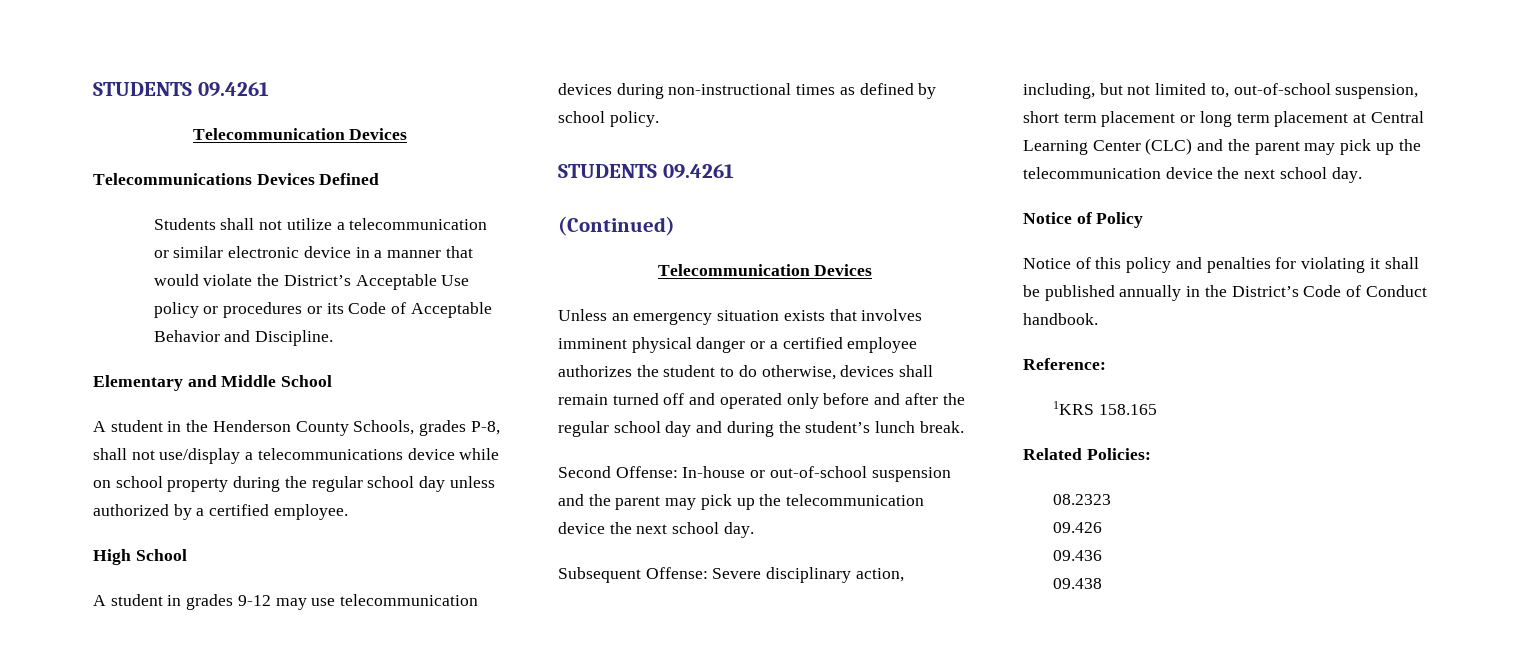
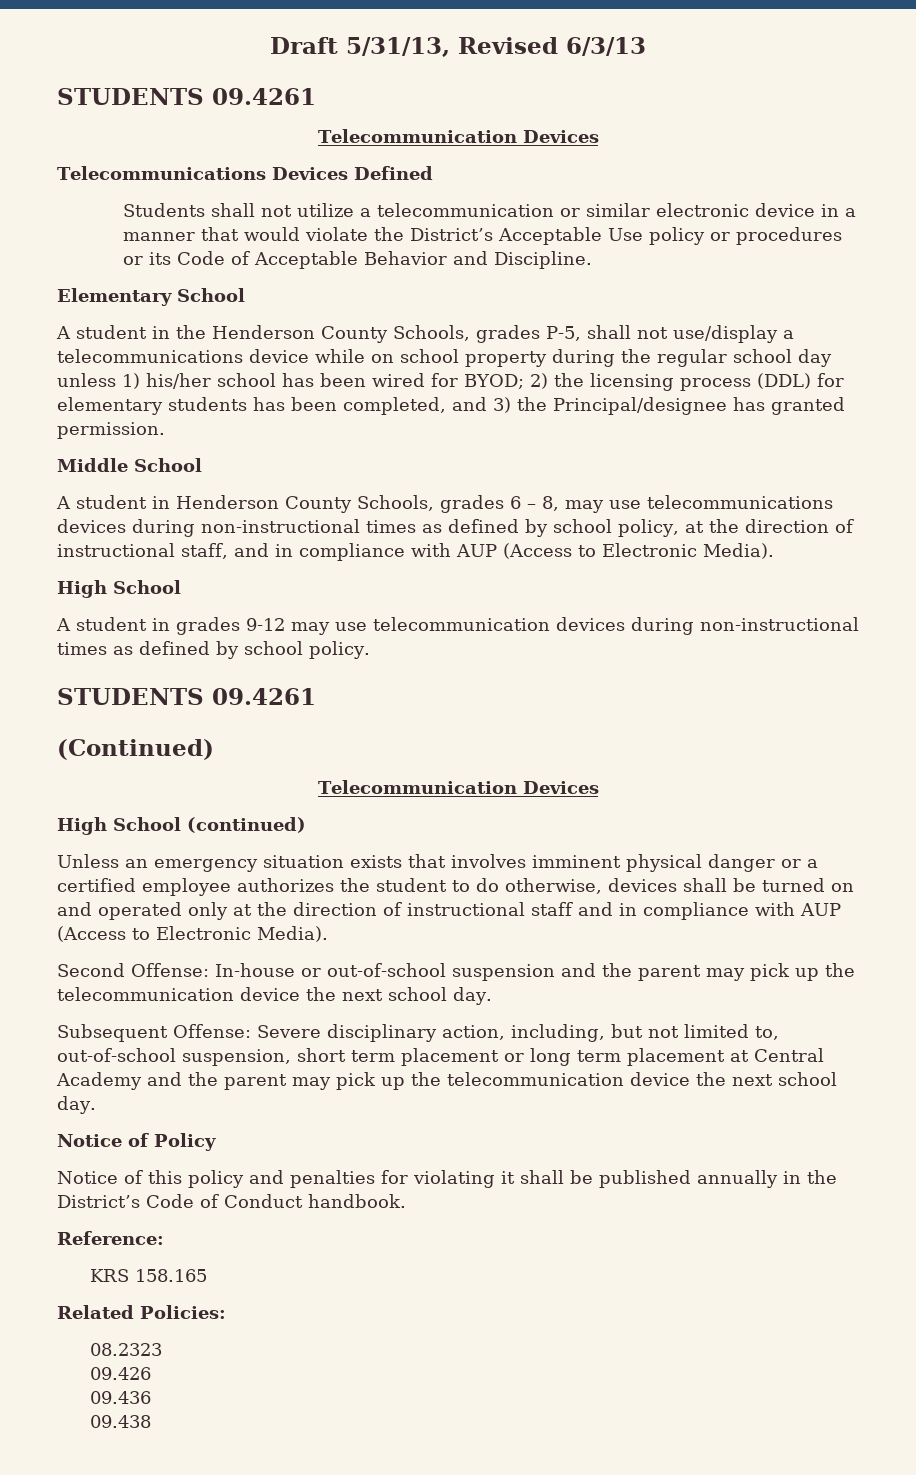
(93, 89) none -> [270,37,646,57] Draft 5/31/13, Revised 6/3/13 //
[187,375,277,387] and Middle -> (172, 297) none
[470,421,500,435] P-8, -> [546,326,581,341] P-5,
[93,504,348,520] authorized by a certified employee. -> [122,373,844,391] [57,397,845,415] [57,422,165,439] [57,458,202,472] [56,495,833,513] [57,519,854,537] [57,543,774,561] 1) his/her school has been wired for BYOD; 2) the licensing process (DDL) for elementary students has been completed, and 3) the Principal/designee has granted permission. // Middle School // A student in Henderson County Schools, grades 6 – 8, may use telecommunications devices during non-instructional times as defined by school policy, at the direction of instructional staff, and in compliance with AUP (Access to Electronic Media).
(873, 270) none -> [57,817,306,835] // High School (continued)
[558,393,965,409] [558,421,964,437] remain turned off and operated only before and after the regular school day and during the student’s lunch break. -> [733,878,854,892] [57,902,841,920] [57,926,328,942] be turned on and operated only at the direction of instructional staff and in compliance with AUP (Access to Electronic Media).
[1023,138,1193,155] Learning Center (CLC) -> [56,1072,142,1090] Academy
[1053,401,1095,415] 1KRS -> [89,1269,129,1282] KRS

